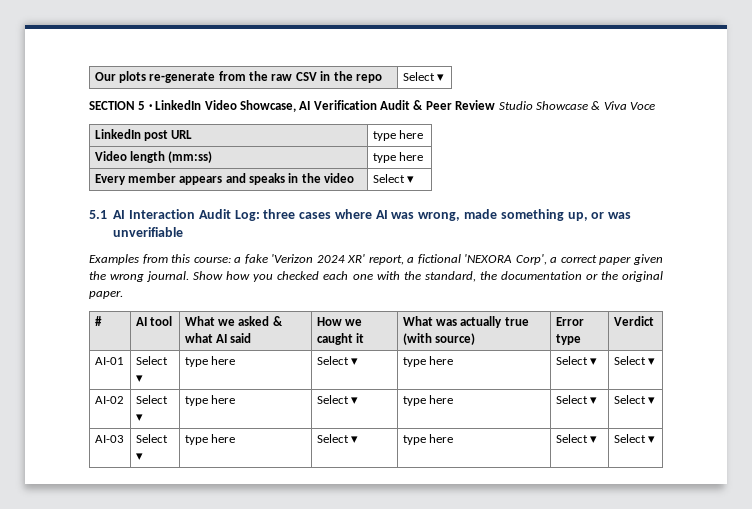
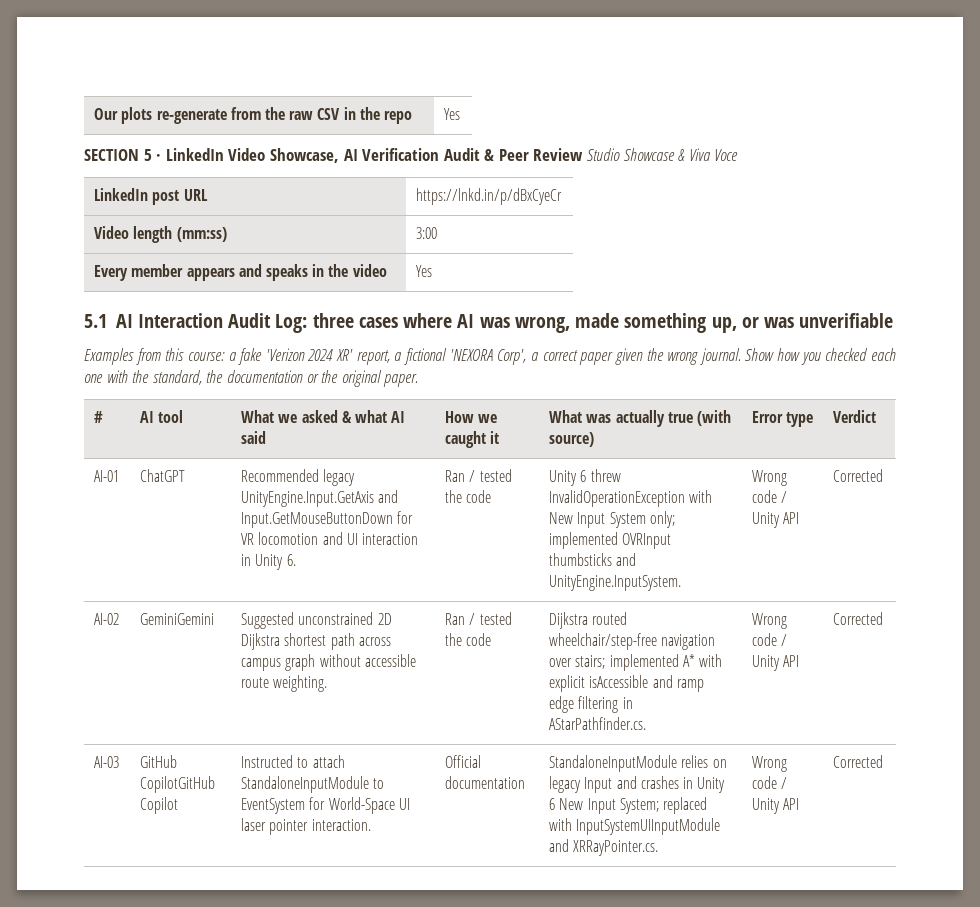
[402,72,444,81] Select ▾ -> [444,108,461,120] Yes
[372,130,423,141] type here -> [416,188,563,205] https://lnkd.in/p/dBxCyeCr
[372,152,423,163] type here -> [416,227,438,239] 3:00
[372,174,414,183] Select ▾ -> [416,265,433,277] Yes
[135,356,168,365] [135,375,143,382] [184,356,235,367] [316,356,358,365] [402,356,453,367] [555,356,597,365] [613,356,655,365] [94,396,124,404] [135,395,168,404] [135,414,143,421] [184,395,235,406] [316,395,358,404] [402,395,453,406] [555,395,597,404] [613,395,655,404] [94,435,124,443] [135,434,168,443] [135,453,143,460] [184,434,235,445] [316,434,358,443] [402,434,453,445] [555,434,597,443] [613,434,655,443] Select ▾ | type here | Select ▾ | type here | Select ▾ | Select ▾ // AI-02 | Select ▾ | type here | Select ▾ | type here | Select ▾ | Select ▾ // AI-03 | Select ▾ | type here | Select ▾ | type here | Select ▾ | Select ▾ -> [140,469,186,482] [241,469,356,486] [241,490,399,507] [241,511,414,528] [241,532,418,545] [241,554,296,570] [445,469,512,482] [445,490,492,503] [549,469,621,486] [549,490,713,507] [549,511,675,528] [549,532,672,549] [549,553,637,566] [549,575,682,591] [752,470,788,486] [752,490,788,503] [752,512,800,528] [833,469,884,482] [94,613,120,625] [140,613,215,625] [241,612,392,629] [241,633,391,650] [241,654,416,671] [241,675,328,692] [445,612,512,625] [445,633,492,646] [549,612,628,629] [549,633,716,650] [549,654,722,671] [549,675,704,692] [549,696,633,713] [549,717,647,730] [752,613,788,629] [752,633,788,646] [752,655,800,671] [833,612,884,625] [94,756,120,768] [140,755,178,768] [140,776,216,793] [140,797,179,814] [241,755,345,768] [241,776,385,793] [241,797,410,814] [241,818,371,835] [445,755,482,768] [445,776,526,789] [549,755,727,772] [549,776,726,793] [549,797,707,814] [549,818,721,835] [549,839,659,856] [752,756,788,772] [752,776,788,789] [752,798,800,814] [833,755,884,768] ChatGPT | Recommended legacy UnityEngine.Input.GetAxis and Input.GetMouseButtonDown for VR locomotion and UI interaction in Unity 6. | Ran / tested the code | Unity 6 threw InvalidOperationException with New Input System only; implemented OVRInput thumbsticks and UnityEngine.InputSystem. | Wrong code / Unity API | Corrected // AI-02 | GeminiGemini | Suggested unconstrained 2D Dijkstra shortest path across campus graph without accessible route weighting. | Ran / tested the code | Dijkstra routed wheelchair/step-free navigation over stairs; implemented A* with explicit isAccessible and ramp edge filtering in AStarPathfinder.cs. | Wrong code / Unity API | Corrected // AI-03 | GitHub CopilotGitHub Copilot | Instructed to attach StandaloneInputModule to EventSystem for World-Space UI laser pointer interaction. | Official documentation | StandaloneInputModule relies on legacy Input and crashes in Unity 6 New Input System; replaced with InputSystemUIInputModule and XRRayPointer.cs. | Wrong code / Unity API | Corrected

